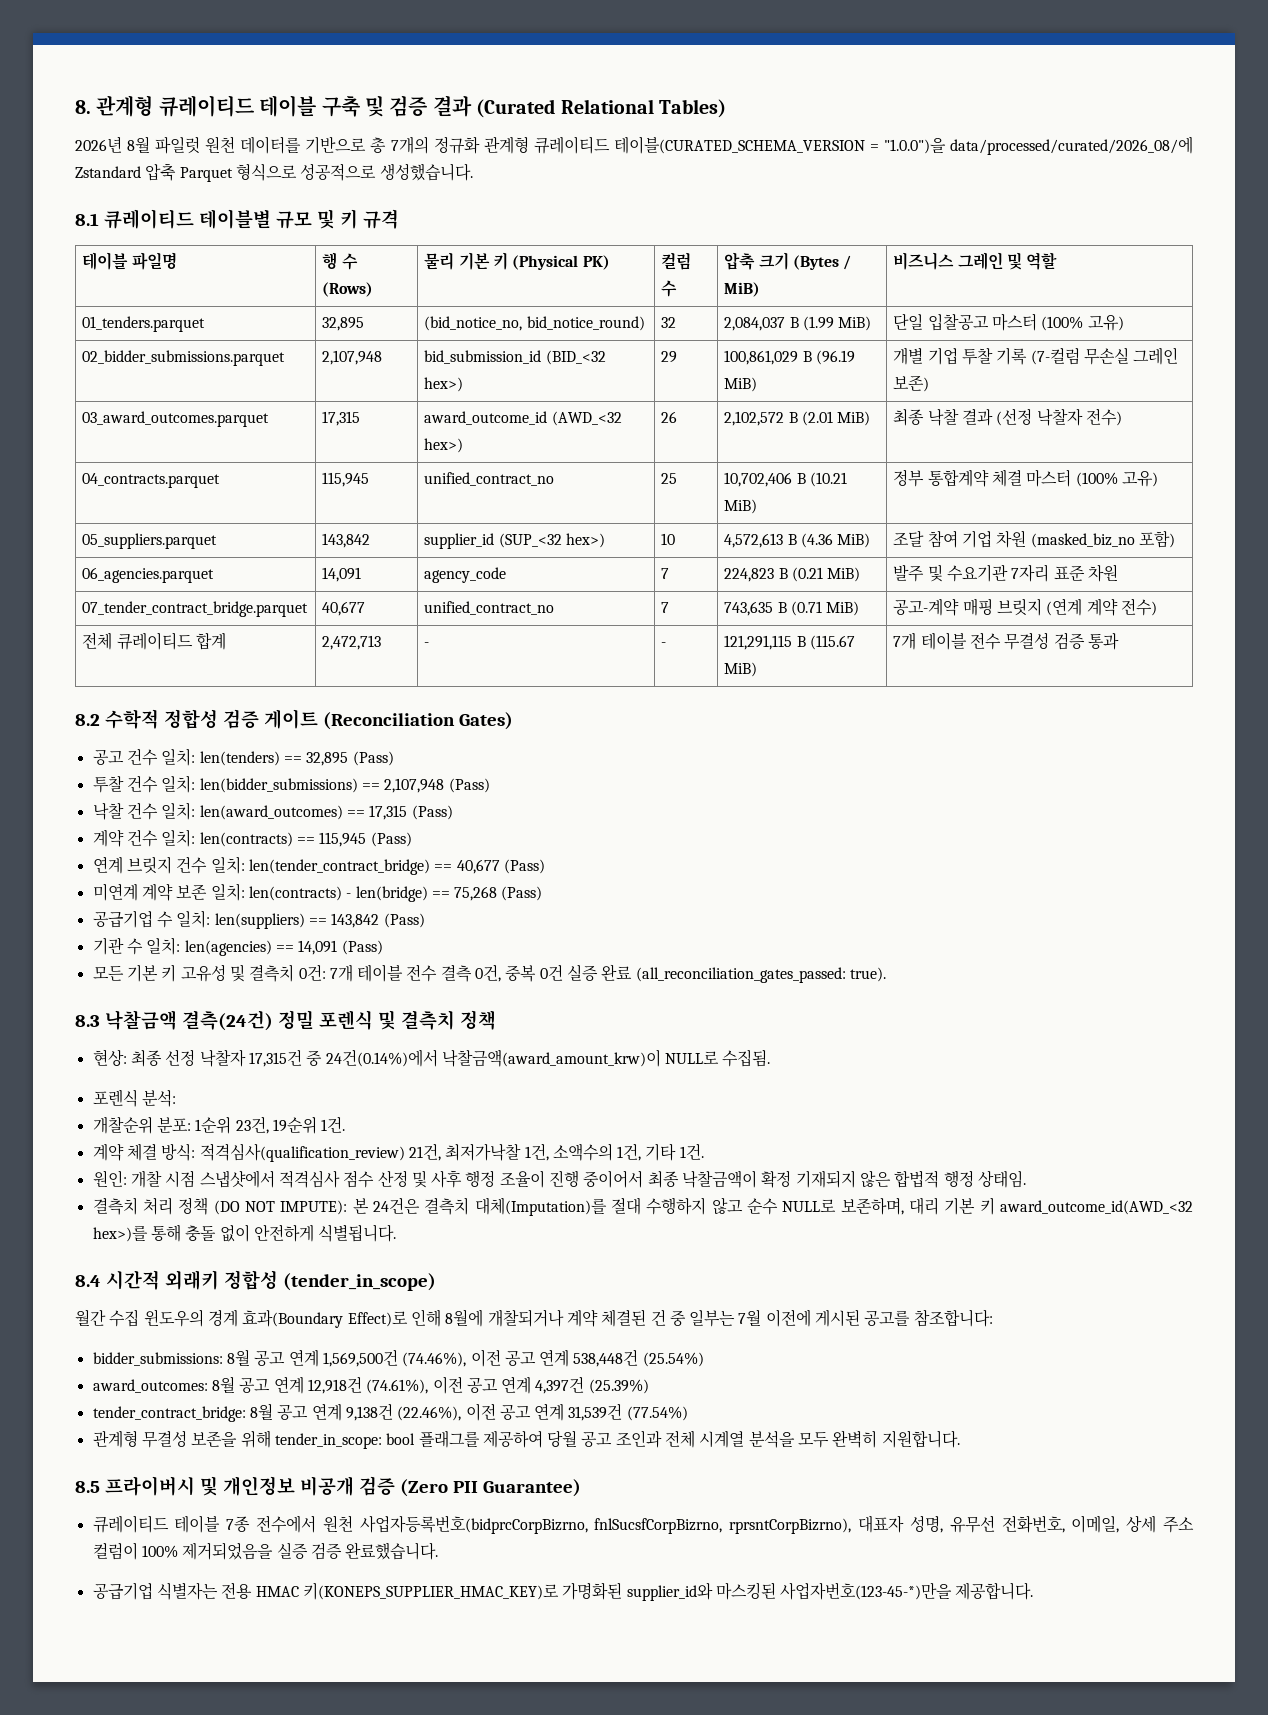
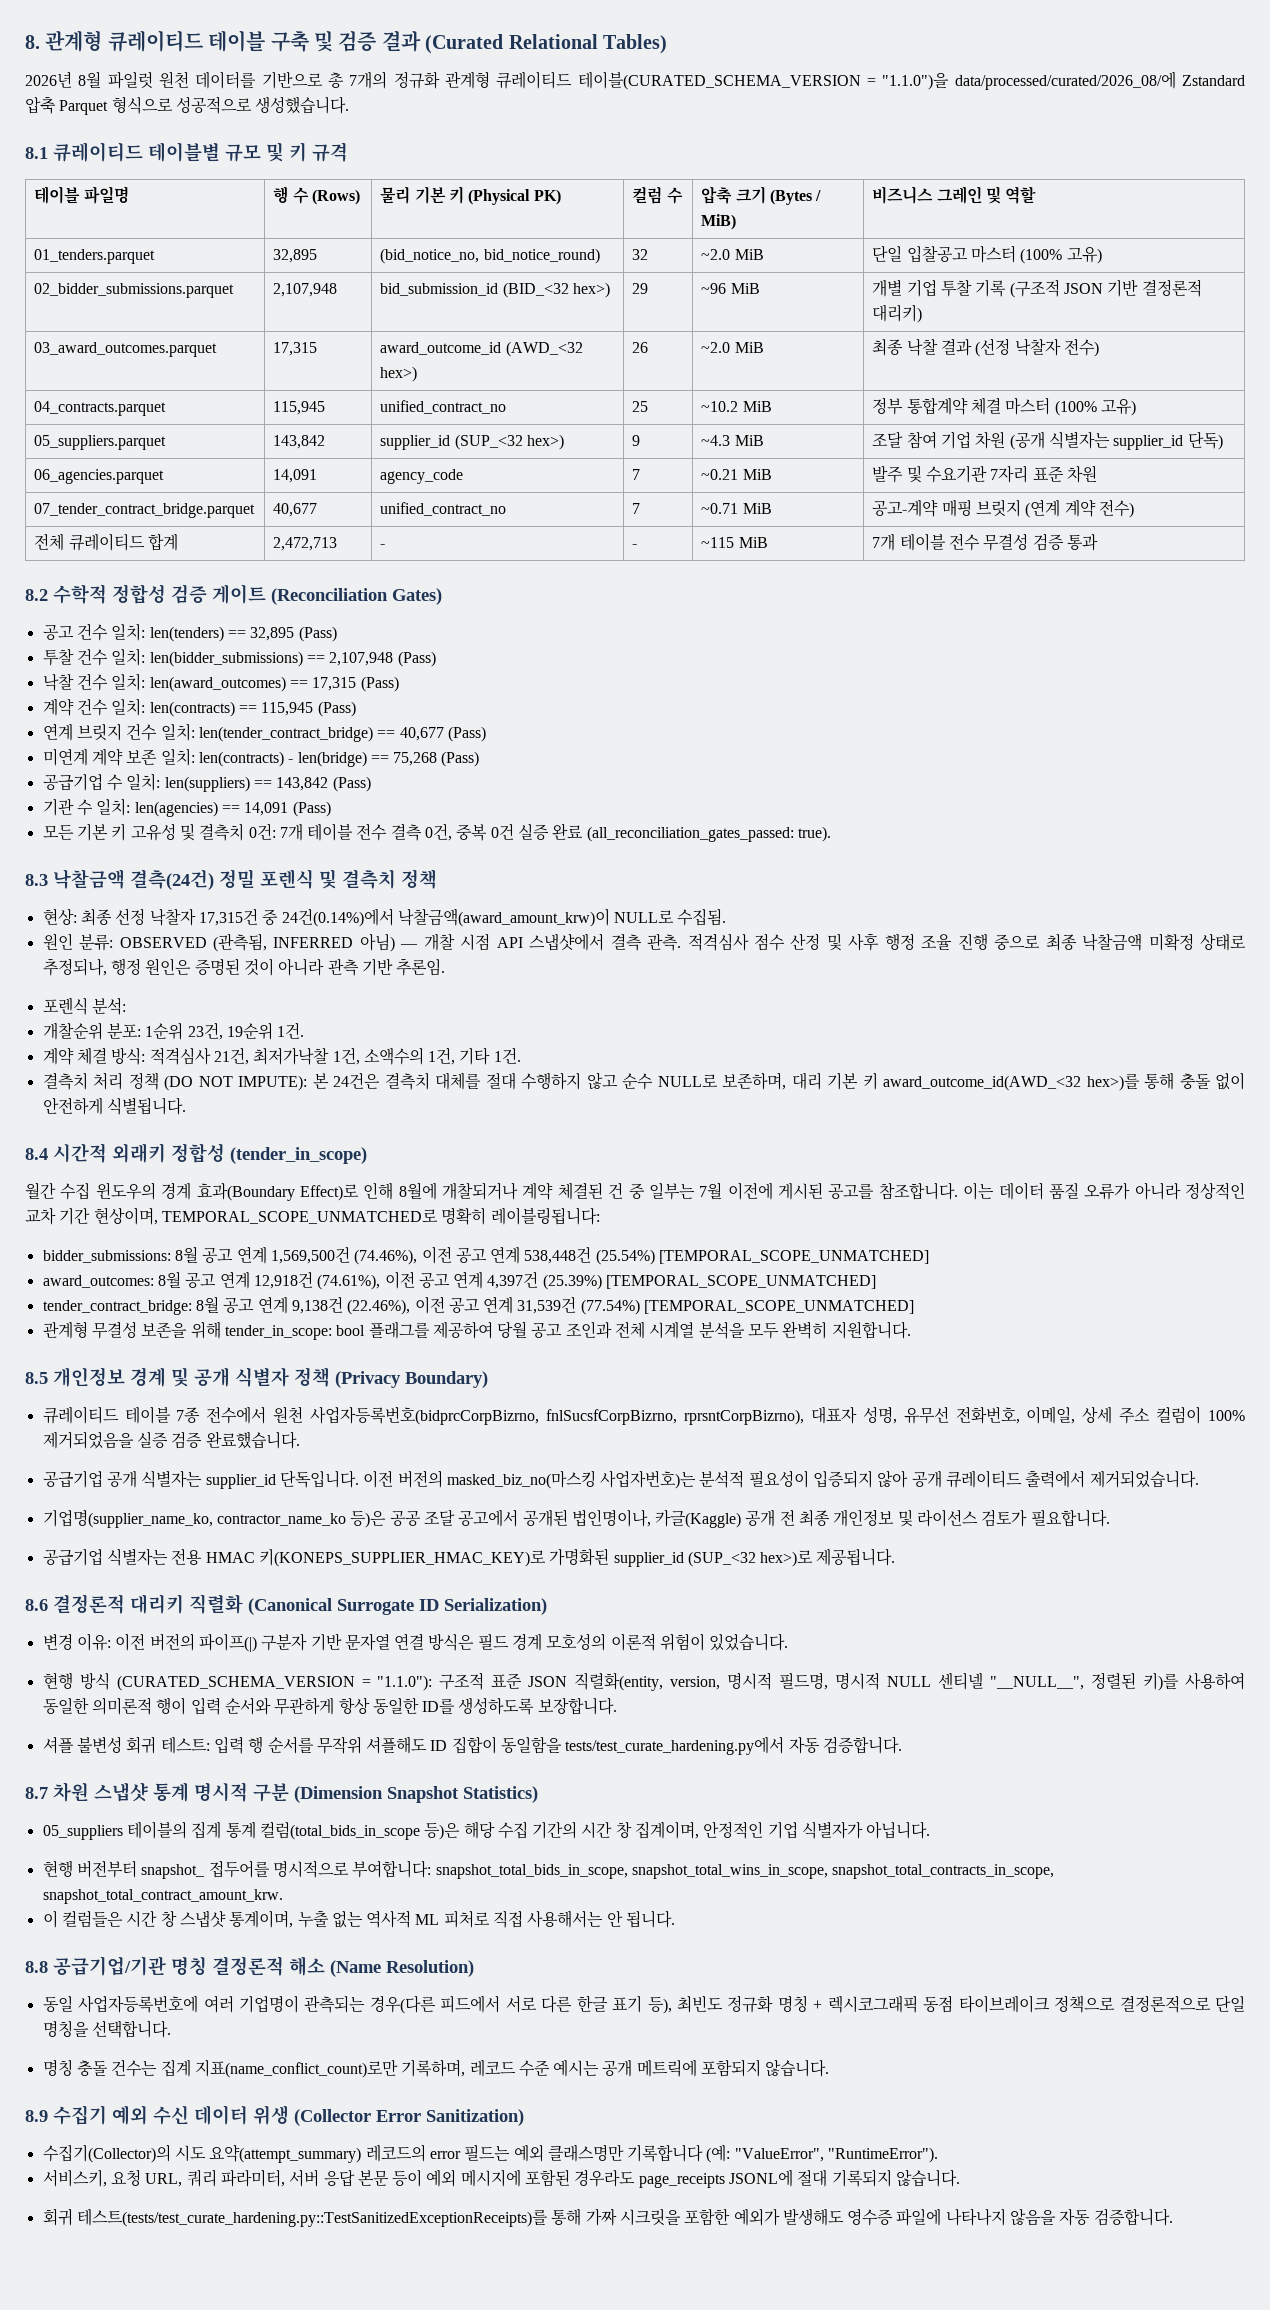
[883,138,946,154] "1.0.0")을 -> [882,73,950,90] "1.1.0")을
[724,316,872,331] 2,084,037 B (1.99 MiB) -> [701,249,764,260] ~2.0 MiB
[724,350,856,365] [724,377,758,392] 100,861,029 B (96.19 MiB) -> [701,283,760,294] ~96 MiB
[1030,347,1179,365] [893,375,930,392] (7-컬럼 무손실 그레인 보존) -> [1009,279,1202,298] [872,304,923,323] (구조적 JSON 기반 결정론적 대리키)
[724,411,871,426] 2,102,572 B (2.01 MiB) -> [701,342,764,353] ~2.0 MiB
[724,472,848,487] [724,499,758,514] 10,702,406 B (10.21 MiB) -> [701,401,772,412] ~10.2 MiB
[661,533,676,545] [724,533,871,548] 10 | 4,572,613 B (4.36 MiB) -> [632,435,641,446] [701,435,764,446] 9 | ~4.3 MiB
[1030,530,1175,548] (masked_biz_no 포함) -> [1009,431,1223,450] (공개 식별자는 supplier_id 단독)
[724,567,861,582] 224,823 B (0.21 MiB) -> [701,469,772,480] ~0.21 MiB
[724,601,860,616] 743,635 B (0.71 MiB) -> [701,503,772,514] ~0.71 MiB
[724,635,856,650] [724,662,758,677] 121,291,115 B (115.67 MiB) -> [701,537,768,548] ~115 MiB
(771, 1058) none -> [42,933,1246,952] [42,958,446,976] // 원인 분류: OBSERVED (관측됨, INFERRED 아님) — 개찰 시점 API 스냅샷에서 결측 관측. 적격심사 점수 산정 및 사후 행정 조율 진행 중으로 최종 낙찰금액 미확정 상태로 추정되나, 행정 원인은 증명된 것이 아니라 관측 기반 추론임.
[199,1143,405,1162] 적격심사(qualification_review) -> [149,1047,211,1065] 적격심사
[92,1170,1027,1188] // 원인: 개찰 시점 스냅샷에서 적격심사 점수 산정 및 사후 행정 조율이 진행 중이어서 최종 낙찰금액이 확정 기재되지 않은 합법적 행정 상태임. -> (521, 1055) none
[474,1197,607,1216] 대체(Imputation)를 -> [435,1072,482,1090] 대체를
[913,1309,993,1327] 참조합니다: -> [878,1182,1245,1200] [25,1207,600,1225] 참조합니다. 이는 데이터 품질 오류가 아니라 정상적인 교차 기간 현상이며, TEMPORAL_SCOPE_UNMATCHED로 명확히 레이블링됩니다:
(704, 1359) none -> [659,1250,930,1264] [TEMPORAL_SCOPE_UNMATCHED]
(649, 1386) none -> [606,1275,877,1289] [TEMPORAL_SCOPE_UNMATCHED]
(688, 1413) none -> [644,1300,915,1314] [TEMPORAL_SCOPE_UNMATCHED]
[104,1476,581,1497] 프라이버시 및 개인정보 비공개 검증 (Zero PII Guarantee) -> [53,1367,488,1388] 개인정보 경계 및 공개 식별자 정책 (Privacy Boundary)
(439, 1551) none -> [42,1470,1199,1489] [42,1509,1110,1528] // 공급기업 공개 식별자는 supplier_id 단독입니다. 이전 버전의 masked_biz_no(마스킹 사업자번호)는 분석적 필요성이 입증되지 않아 공개 큐레이티드 출력에서 제거되었습니다. // 기업명(supplier_name_ko, contractor_name_ko 등)은 공공 조달 공고에서 공개된 법인명이나, 카글(Kaggle) 공개 전 최종 개인정보 및 라이선스 검토가 필요합니다.
[626,1582,1034,1601] supplier_id와 마스킹된 사업자번호(123-45-*)만을 제공합니다. -> [613,1548,896,1567] [25,1594,547,1615] [42,1633,789,1652] [42,1672,1246,1691] [42,1697,617,1715] [42,1736,903,1755] [25,1782,538,1803] [42,1821,931,1840] [42,1860,1055,1879] [42,1889,283,1904] [42,1910,676,1928] [25,1956,474,1977] [42,1995,1245,2014] [42,2020,171,2038] [42,2059,830,2078] [25,2105,524,2126] [42,2144,939,2163] [42,2169,961,2188] [42,2208,1173,2227] supplier_id (SUP_<32 hex>)로 제공됩니다. // 8.6 결정론적 대리키 직렬화 (Canonical Surrogate ID Serialization) // 변경 이유: 이전 버전의 파이프(|) 구분자 기반 문자열 연결 방식은 필드 경계 모호성의 이론적 위험이 있었습니다. // 현행 방식 (CURATED_SCHEMA_VERSION = "1.1.0"): 구조적 표준 JSON 직렬화(entity, version, 명시적 필드명, 명시적 NULL 센티넬 "__NULL__", 정렬된 키)를 사용하여 동일한 의미론적 행이 입력 순서와 무관하게 항상 동일한 ID를 생성하도록 보장합니다. // 셔플 불변성 회귀 테스트: 입력 행 순서를 무작위 셔플해도 ID 집합이 동일함을 tests/test_curate_hardening.py에서 자동 검증합니다. // 8.7 차원 스냅샷 통계 명시적 구분 (Dimension Snapshot Statistics) // 05_suppliers 테이블의 집계 통계 컬럼(total_bids_in_scope 등)은 해당 수집 기간의 시간 창 집계이며, 안정적인 기업 식별자가 아닙니다. // 현행 버전부터 snapshot_ 접두어를 명시적으로 부여합니다: snapshot_total_bids_in_scope, snapshot_total_wins_in_scope, snapshot_total_contracts_in_scope, snapshot_total_contract_amount_krw. // 이 컬럼들은 시간 창 스냅샷 통계이며, 누출 없는 역사적 ML 피처로 직접 사용해서는 안 됩니다. // 8.8 공급기업/기관 명칭 결정론적 해소 (Name Resolution) // 동일 사업자등록번호에 여러 기업명이 관측되는 경우(다른 피드에서 서로 다른 한글 표기 등), 최빈도 정규화 명칭 + 렉시코그래픽 동점 타이브레이크 정책으로 결정론적으로 단일 명칭을 선택합니다. // 명칭 충돌 건수는 집계 지표(name_conflict_count)로만 기록하며, 레코드 수준 예시는 공개 메트릭에 포함되지 않습니다. // 8.9 수집기 예외 수신 데이터 위생 (Collector Error Sanitization) // 수집기(Collector)의 시도 요약(attempt_summary) 레코드의 error 필드는 예외 클래스명만 기록합니다 (예: "ValueError", "RuntimeError"). // 서비스키, 요청 URL, 쿼리 파라미터, 서버 응답 본문 등이 예외 메시지에 포함된 경우라도 page_receipts JSONL에 절대 기록되지 않습니다. // 회귀 테스트(tests/test_curate_hardening.py::TestSanitizedExceptionReceipts)를 통해 가짜 시크릿을 포함한 예외가 발생해도 영수증 파일에 나타나지 않음을 자동 검증합니다.

